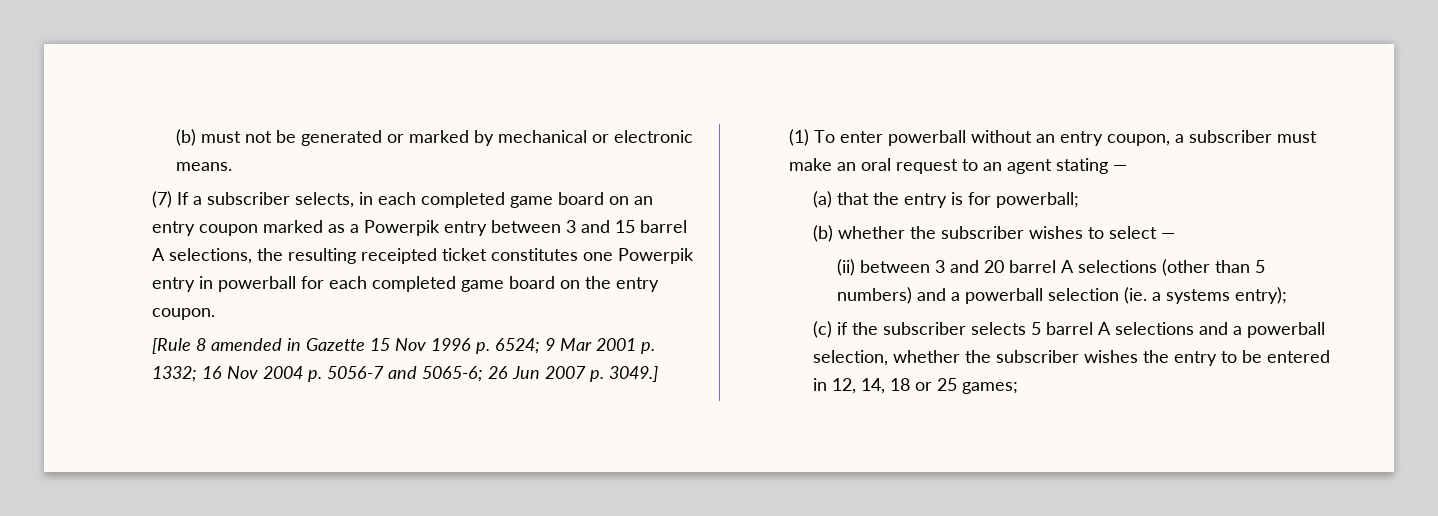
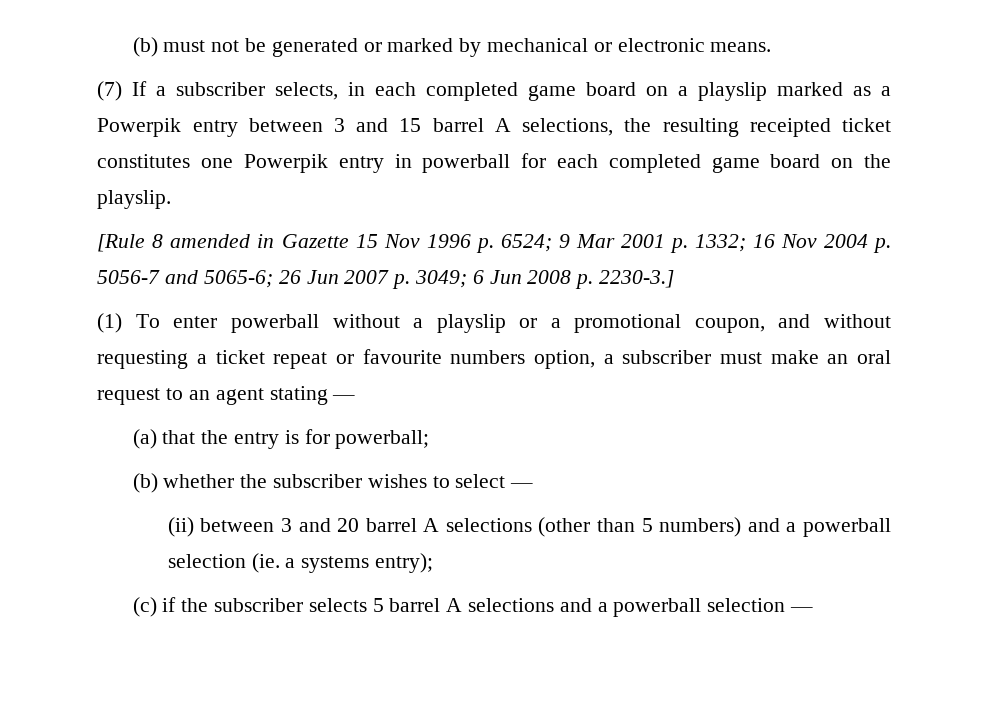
[634,196,654,205] [152,221,259,236] an entry coupon -> [678,82,768,101] a playslip
[616,277,660,292] [152,308,216,320] entry coupon. -> [97,190,172,209] playslip.
[609,366,659,382] 3049.] -> [415,270,675,289] 3049; 6 Jun 2008 p. 2230-3.]
[1036,131,1171,146] an entry coupon, -> [413,314,891,333] [97,349,596,369] a playslip or a promotional coupon, and without requesting a ticket repeat or favourite numbers option,
[812,350,1330,366] [812,378,1018,394] selection, whether the subscriber wishes the entry to be entered in 12, 14, 18 or 25 games; -> [707,598,814,612] selection —

